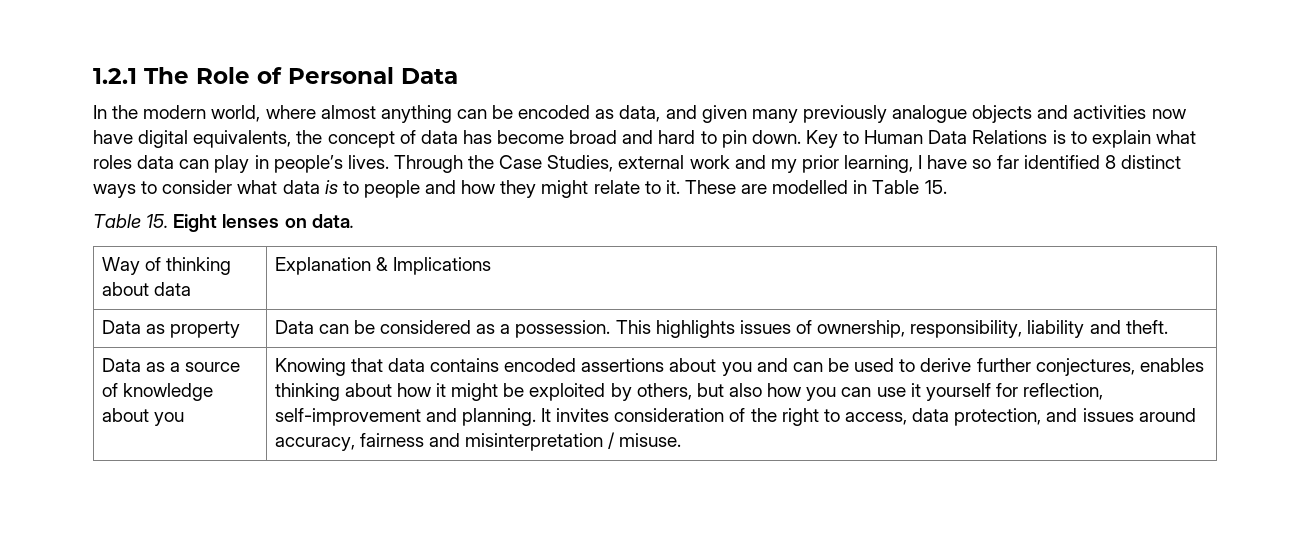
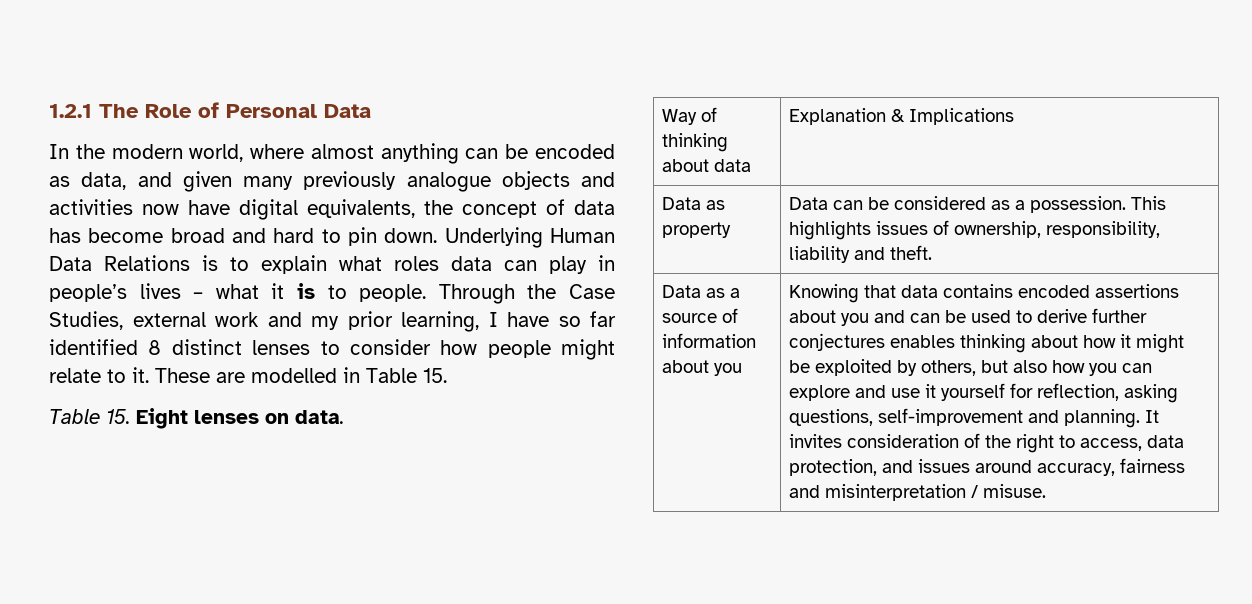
[805,130,860,148] Key to -> [444,227,543,248] Underlying
[347,155,389,169] lives. -> [139,283,427,302] lives – what it is to people.
[93,184,136,198] ways -> [252,340,311,355] lenses
[237,180,537,198] what data is to people and how they -> [440,340,551,358] how people
[122,383,213,401] knowledge -> [662,333,757,348] information
[1035,358,1135,376] conjectures, -> [789,333,886,351] conjectures
(872, 392) none -> [789,385,887,401] explore and
(1104, 391) none -> [1124,384,1179,403] [789,409,874,426] asking questions,

